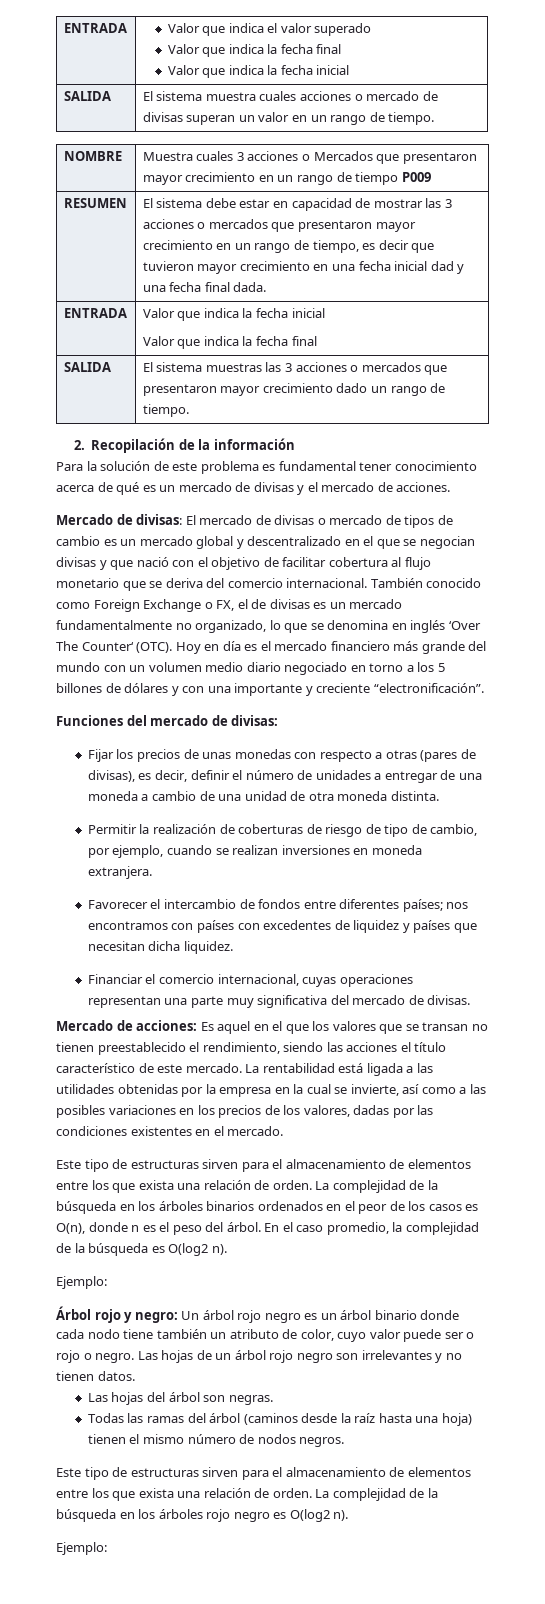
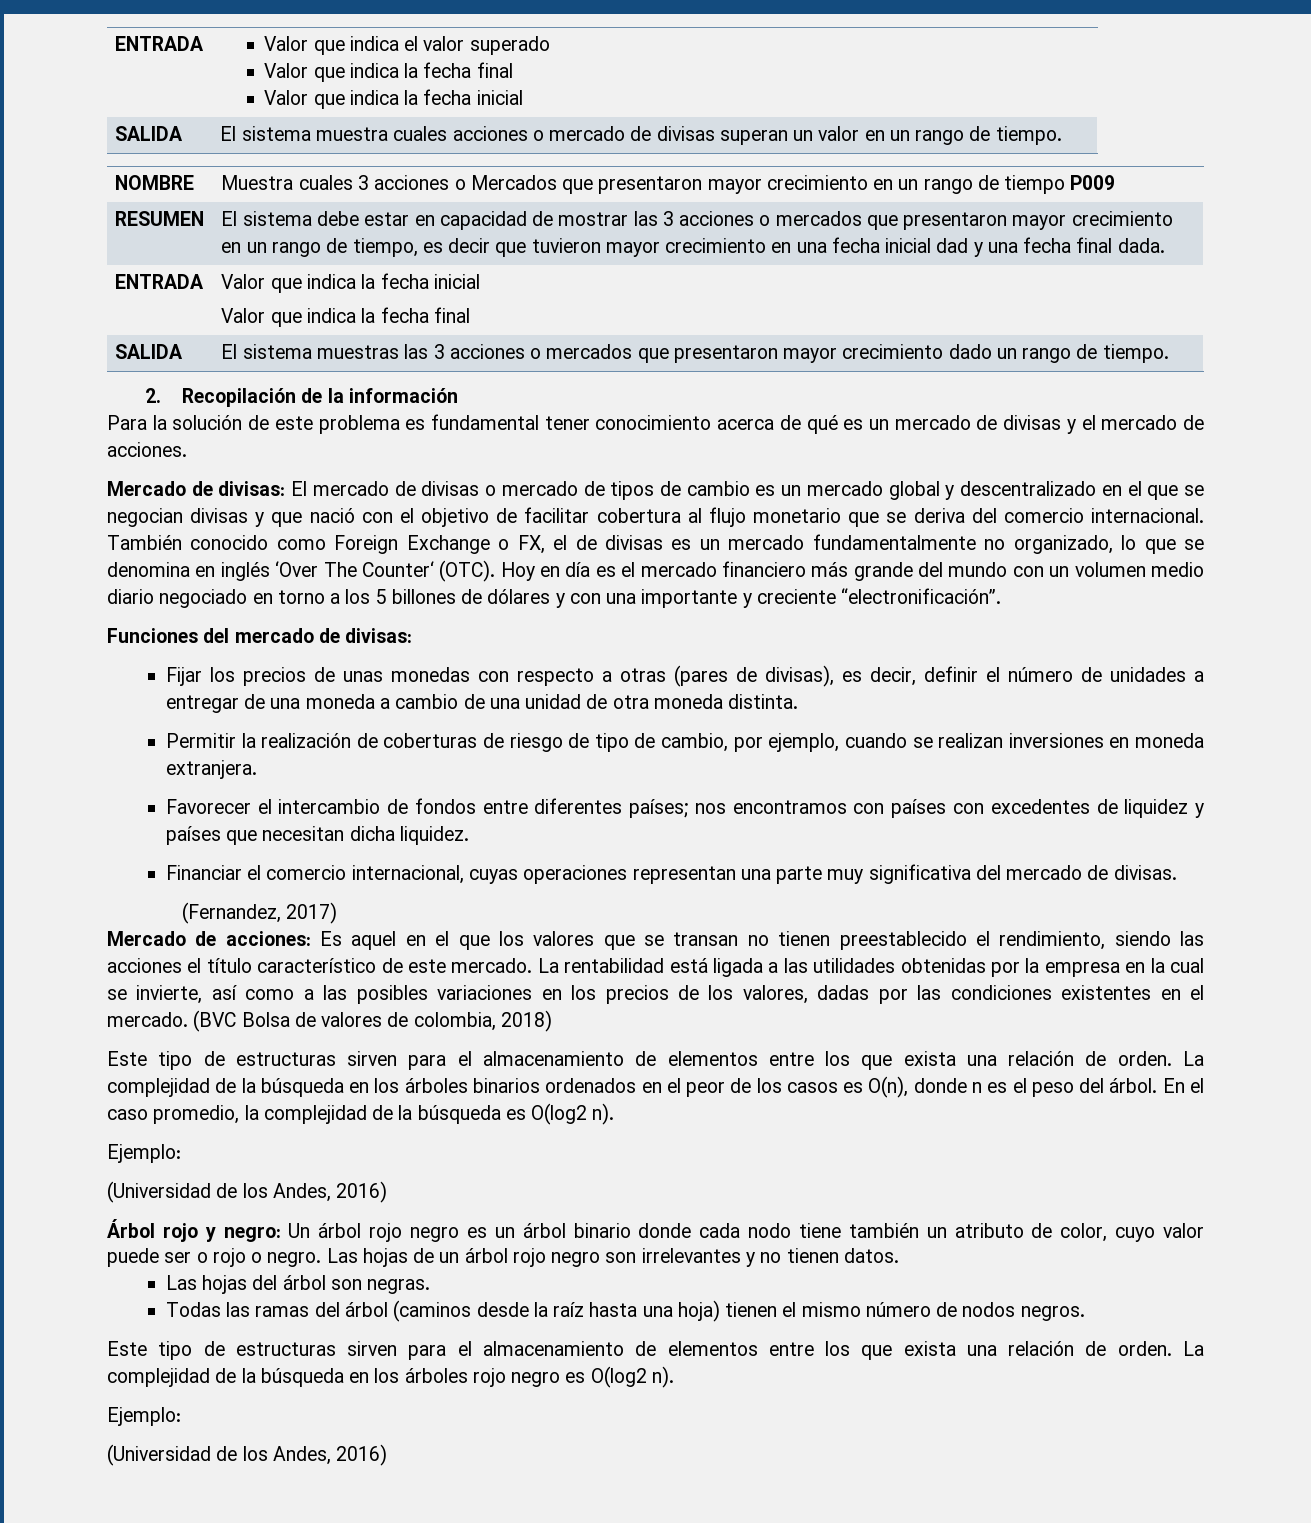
(471, 1000) none -> [182,902,338,924] // (Fernandez, 2017)
(284, 1131) none -> [193,1010,552,1032] (BVC Bolsa de valores de colombia, 2018)
(107, 1282) none -> [107,1181,388,1203] // (Universidad de los Andes, 2016)
(107, 1548) none -> [107,1444,388,1466] // (Universidad de los Andes, 2016)

